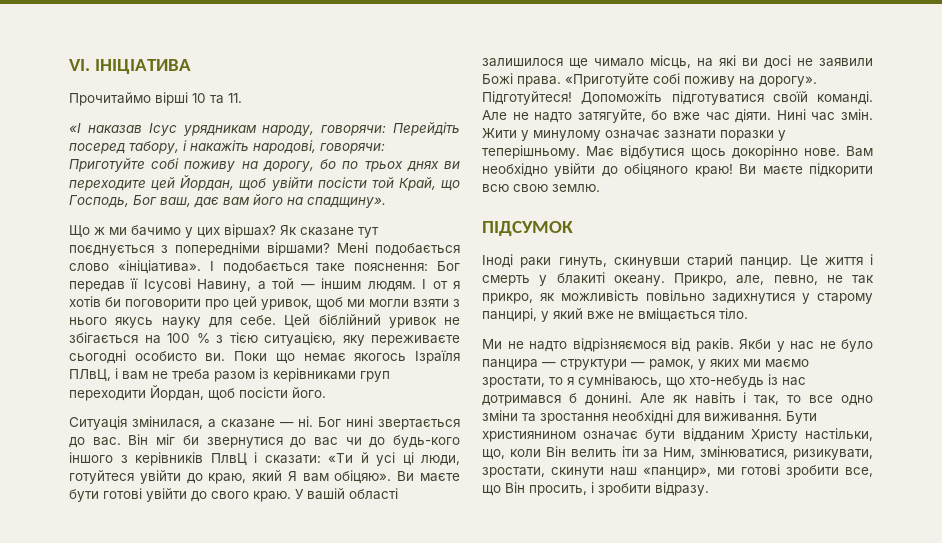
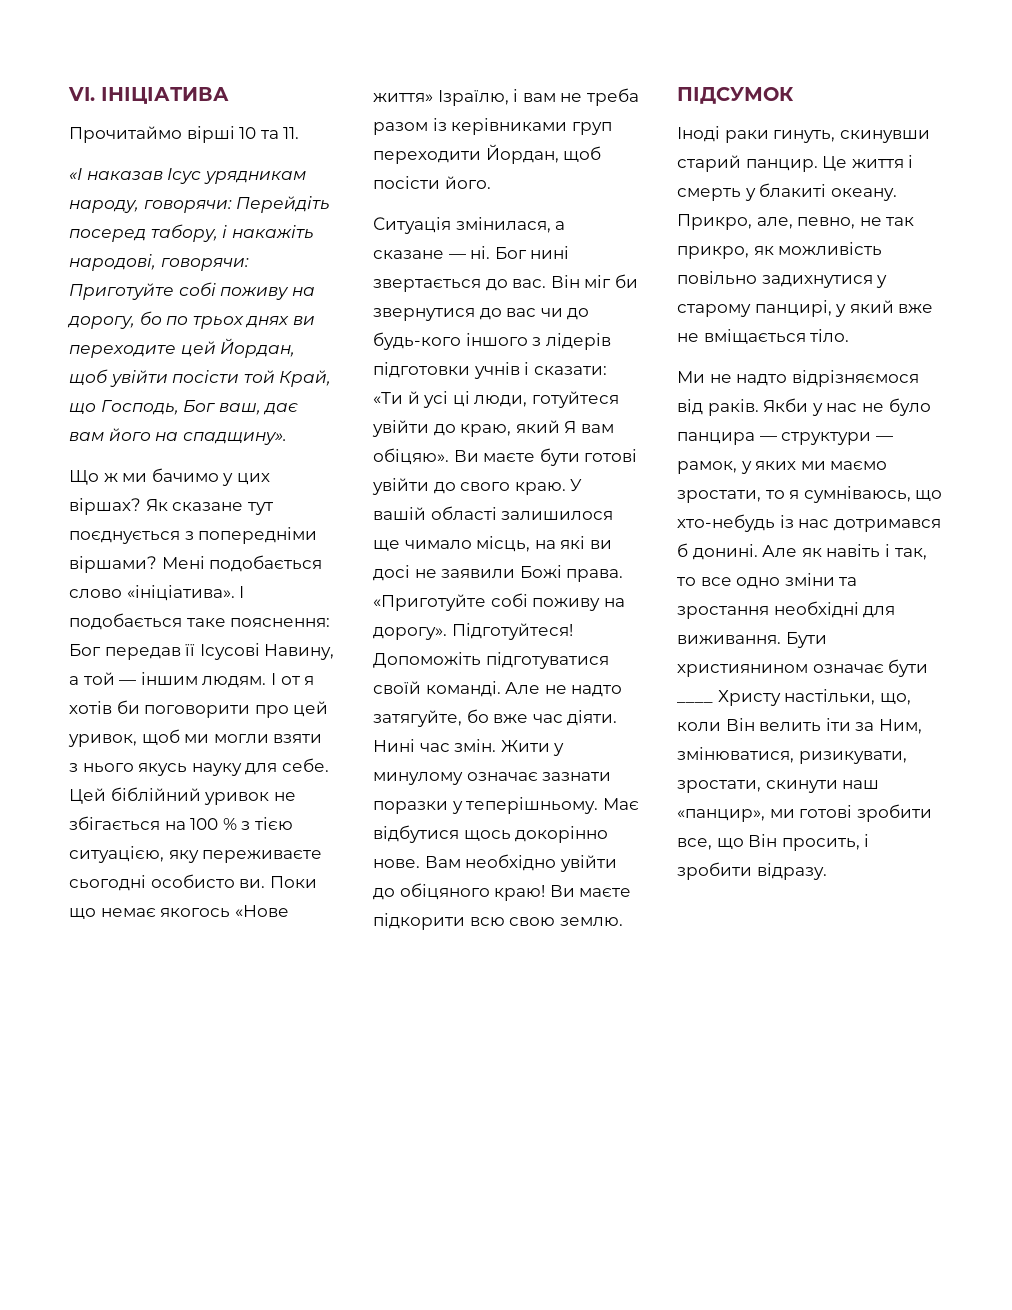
[415,350,461,364] [69,369,111,382] Ізраїля ПЛвЦ, -> [234,905,289,917] [373,90,509,106] «Нове життя» Ізраїлю,
[135,452,247,466] керівників ПлвЦ -> [545,333,611,350] [373,362,520,379] лідерів підготовки учнів
[682,428,744,442] відданим -> [677,702,713,703] ____

